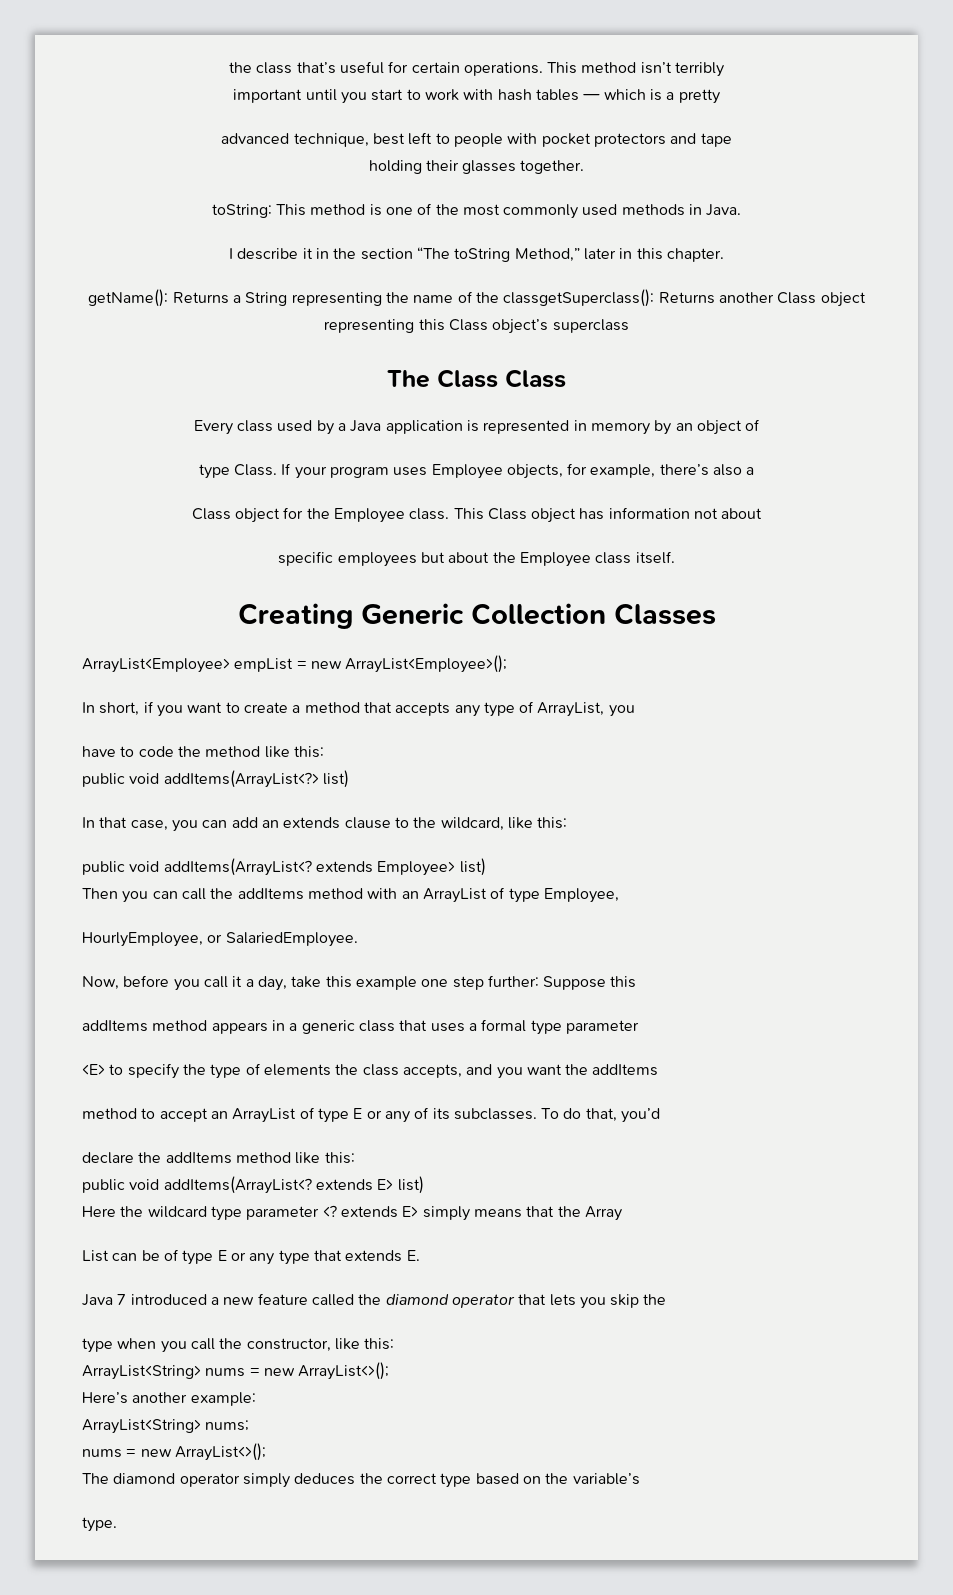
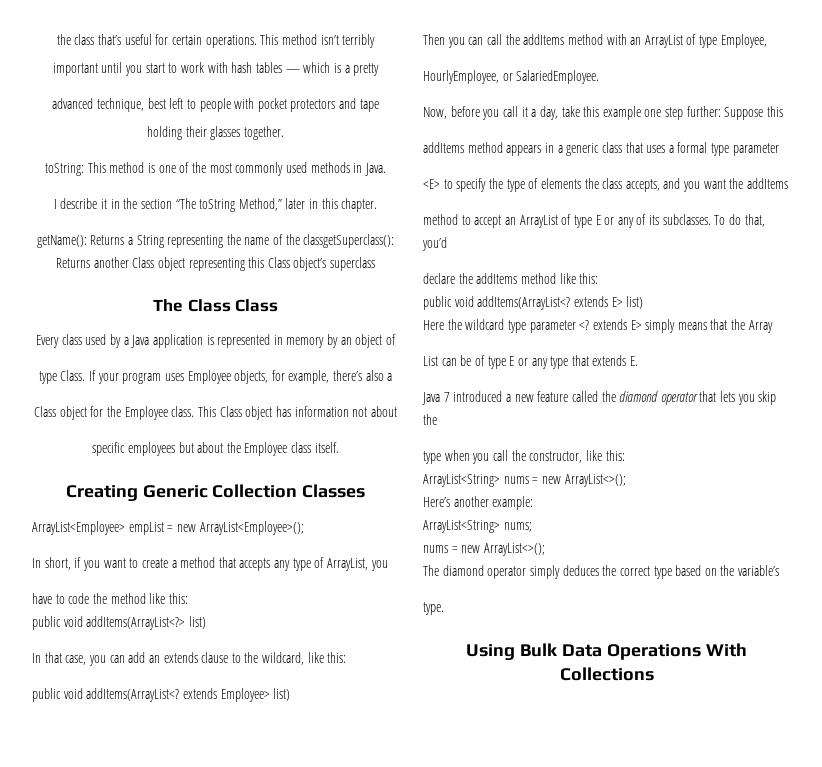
(117, 1524) none -> [466,643,747,660] [559,667,654,681] // Using Bulk Data Operations With Collections

